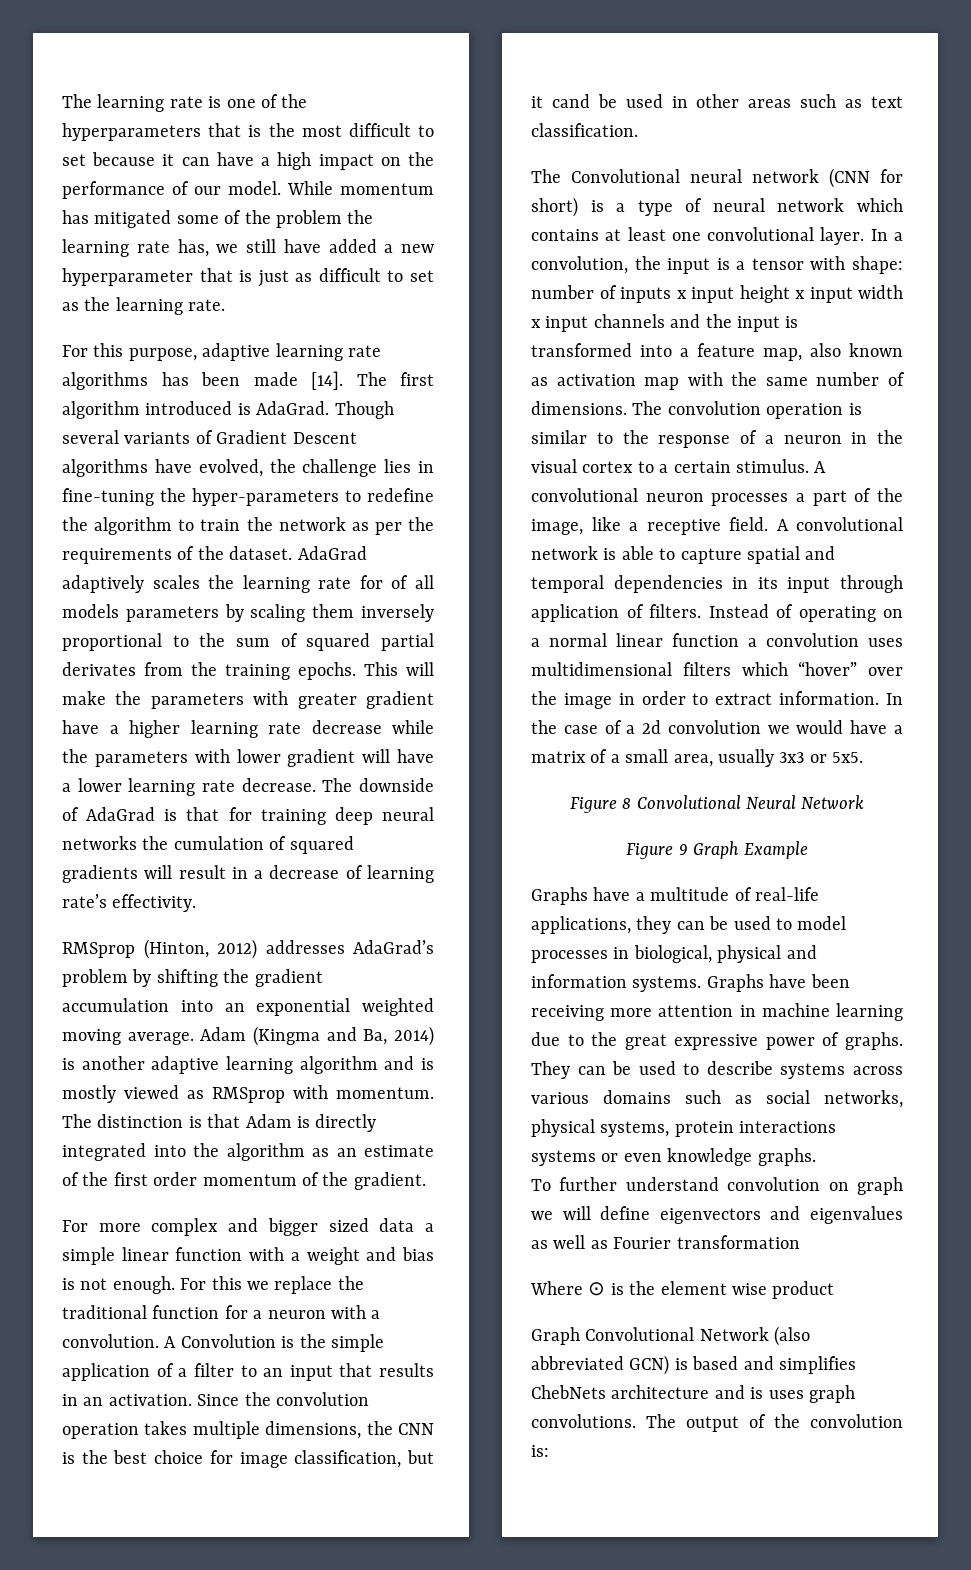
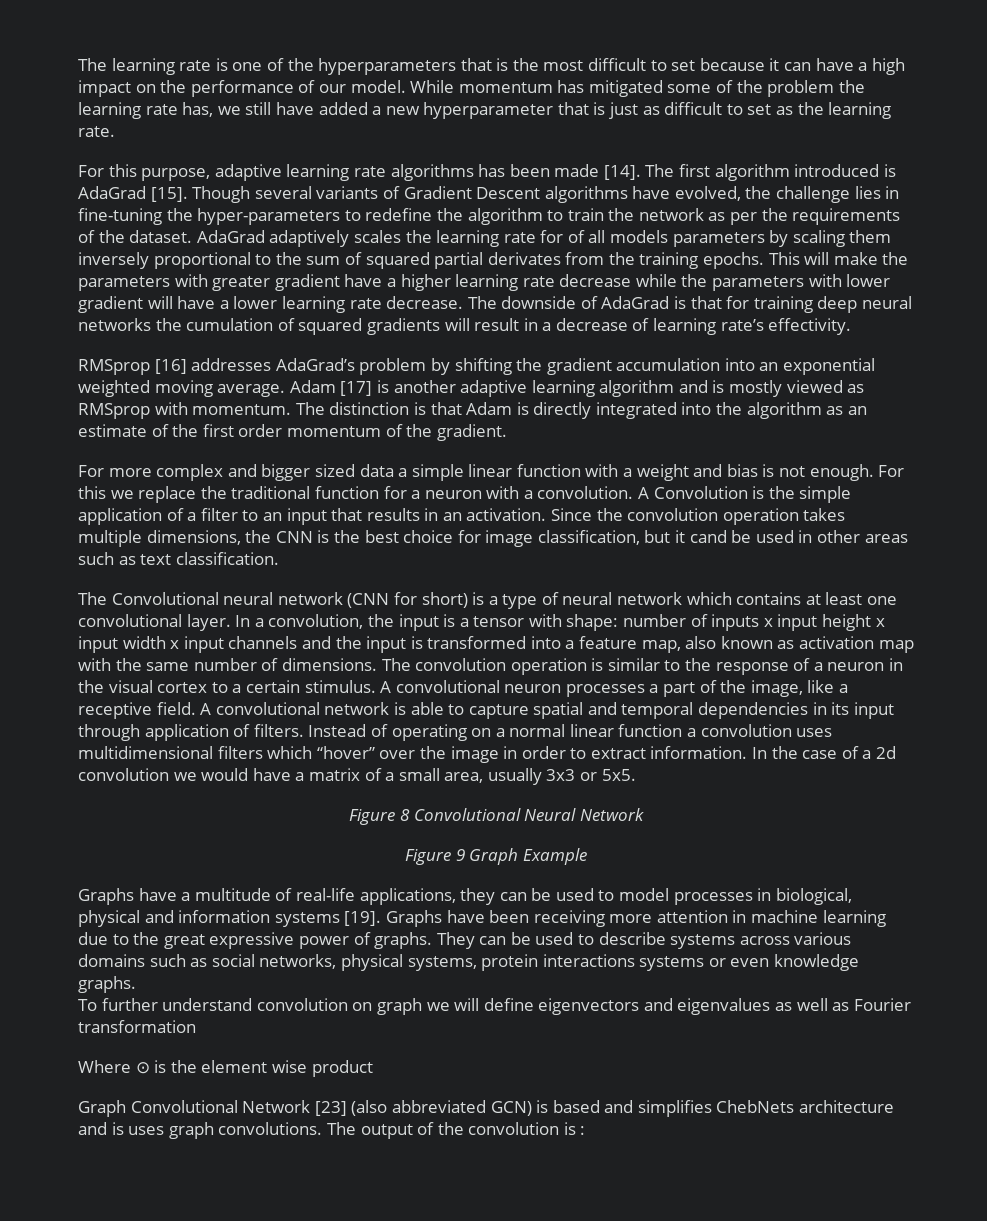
[256,401,330,415] AdaGrad. -> [78,186,188,202] AdaGrad [15].
[143,939,257,959] (Hinton, 2012) -> [154,359,187,374] [16]
[253,1026,435,1046] (Kingma and Ba, 2014) -> [340,381,373,396] [17]
[632,976,702,992] systems. -> [274,911,382,927] systems [19].
(769, 1334) none -> [314,1101,347,1116] [23]
[531,1445,549,1457] is: -> [563,1122,586,1135] is :

